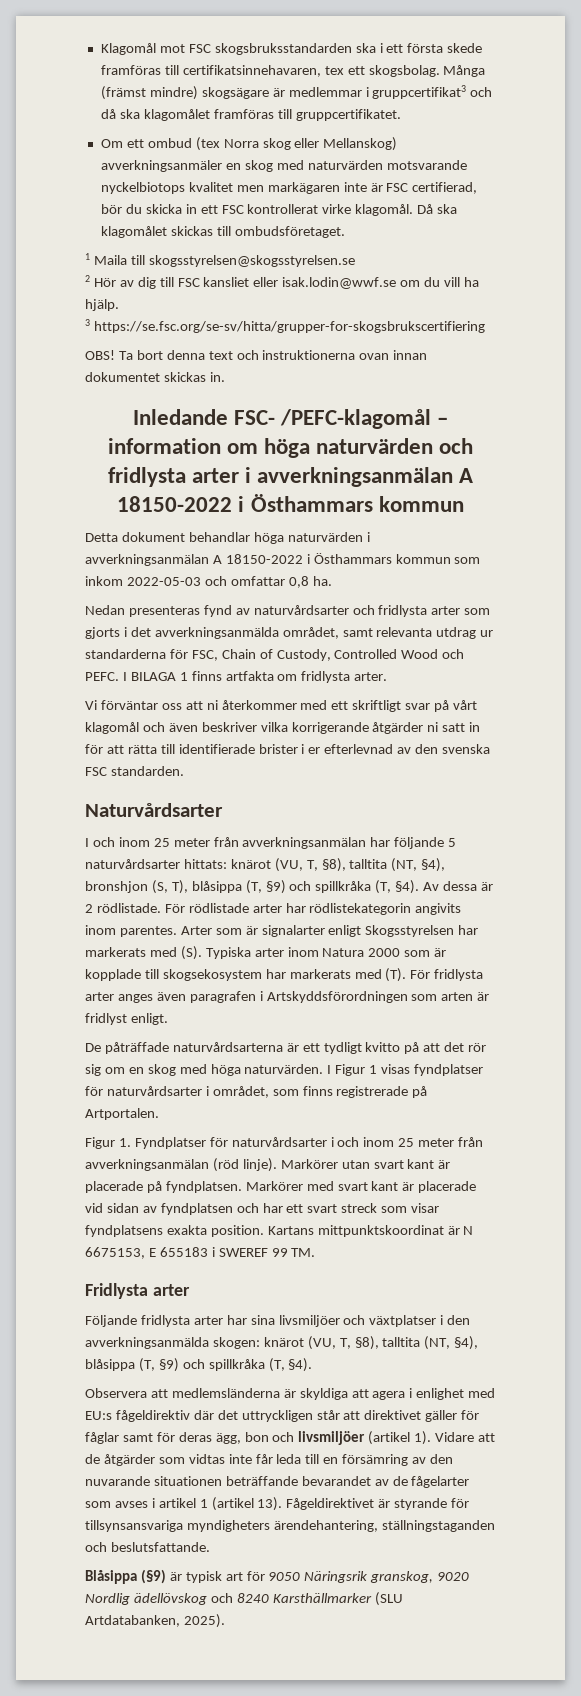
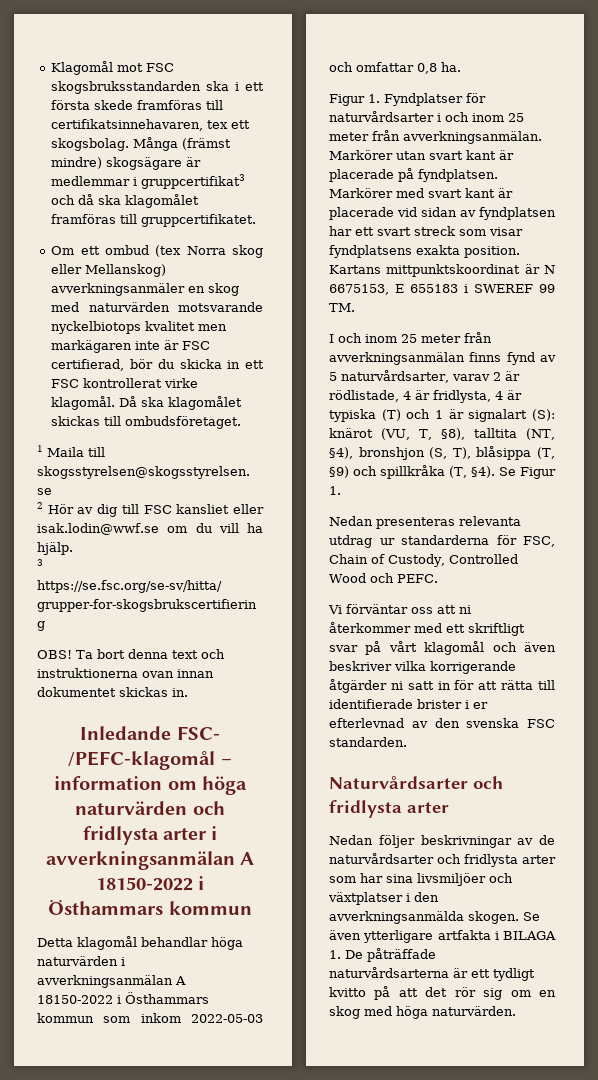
[121,532,185,542] dokument -> [77,936,137,950] klagomål
[85,605,491,617] [85,627,373,639] Nedan presenteras fynd av naturvårdsarter och fridlysta arter som gjorts i det avverkningsanmälda området, samt -> [329,93,486,106] [329,111,524,122] [329,130,542,144] [329,150,514,160] [329,168,498,182] [329,188,513,198] [329,207,556,220] [329,226,523,236] [329,245,520,258] [329,264,555,277] [329,284,555,295] [329,303,355,312] [329,332,492,343] [329,352,556,365] [329,370,520,383] [329,390,522,403] [329,409,555,422] [329,428,556,440] [329,446,556,460] [329,465,556,479] [329,486,341,495] [329,516,455,529] Figur 1. Fyndplatser för naturvårdsarter i och inom 25 meter från avverkningsanmälan. Markörer utan svart kant är placerade på fyndplatsen. Markörer med svart kant är placerade vid sidan av fyndplatsen har ett svart streck som visar fyndplatsens exakta position. Kartans mittpunktskoordinat är N 6675153, E 655183 i SWEREF 99 TM. // I och inom 25 meter från avverkningsanmälan finns fynd av 5 naturvårdsarter, varav 2 är rödlistade, 4 är fridlysta, 4 är typiska (T) och 1 är signalart (S): knärot (VU, T, §8), talltita (NT, §4), bronshjon (S, T), blåsippa (T, §9) och spillkråka (T, §4). Se Figur 1. // Nedan presenteras
[122,671,388,683] I BILAGA 1 finns artfakta om fridlysta arter. -> (438, 578) none
[85,837,457,849] [85,858,446,872] [85,880,493,894] [85,903,462,915] [85,925,479,937] [85,946,447,960] [85,968,484,982] [85,991,490,1003] [85,1013,168,1025] // I och inom 25 meter från avverkningsanmälan har följande 5 naturvårdsarter hittats: knärot (VU, T, §8), talltita (NT, §4), bronshjon (S, T), blåsippa (T, §9) och spillkråka (T, §4). Av dessa är 2 rödlistade. För rödlistade arter har rödlistekategorin angivits inom parentes. Arter som är signalarter enligt Skogsstyrelsen har markerats med (S). Typiska arter inom Natura 2000 som är kopplade till skogsekosystem har markerats med (T). För fridlysta arter anges även paragrafen i Artskyddsförordningen som arten är fridlyst enligt. // -> [473,776,503,789] [329,800,449,818] [329,835,555,848] [329,853,556,867] [329,873,513,886] [328,892,439,905] [329,911,540,924] [329,930,556,943] [329,950,341,959] och fridlysta arter // Nedan följer beskrivningar av de naturvårdsarter och fridlysta arter som har sina livsmiljöer och växtplatser i den avverkningsanmälda skogen. Se även ytterligare artfakta i BILAGA 1.
[327,1064,484,1076] [85,1086,428,1098] [85,1108,159,1120] [85,1137,484,1149] [85,1158,451,1172] [85,1181,477,1193] [85,1203,440,1215] [85,1225,474,1237] [85,1247,316,1259] [85,1283,190,1299] [85,1315,471,1327] [85,1336,479,1350] [85,1358,313,1372] [85,1388,496,1400] [85,1410,480,1422] [85,1431,496,1445] [85,1454,454,1466] [85,1476,470,1488] [85,1497,470,1511] [85,1520,495,1532] [85,1542,210,1552] [85,1569,470,1584] [85,1592,403,1606] [85,1614,225,1628] I Figur 1 visas fyndplatser för naturvårdsarter i området, som finns registrerade på Artportalen. // Figur 1. Fyndplatser för naturvårdsarter i och inom 25 meter från avverkningsanmälan (röd linje). Markörer utan svart kant är placerade på fyndplatsen. Markörer med svart kant är placerade vid sidan av fyndplatsen och har ett svart streck som visar fyndplatsens exakta position. Kartans mittpunktskoordinat är N 6675153, E 655183 i SWEREF 99 TM. // Fridlysta arter // Följande fridlysta arter har sina livsmiljöer och växtplatser i den avverkningsanmälda skogen: knärot (VU, T, §8), talltita (NT, §4), blåsippa (T, §9) och spillkråka (T, §4). // Observera att medlemsländerna är skyldiga att agera i enlighet med EU:s fågeldirektiv där det uttryckligen står att direktivet gäller för fåglar samt för deras ägg, bon och livsmiljöer (artikel 1). Vidare att de åtgärder som vidtas inte får leda till en försämring av den nuvarande situationen beträffande bevarandet av de fågelarter som avses i artikel 1 (artikel 13). Fågeldirektivet är styrande för tillsynsansvariga myndigheters ärendehantering, ställningstaganden och beslutsfattande. // Blåsippa (§9) är typisk art för 9050 Näringsrik granskog, 9020 Nordlig ädellövskog och 8240 Karsthällmarker (SLU Artdatabanken, 2025). -> (516, 1011) none

